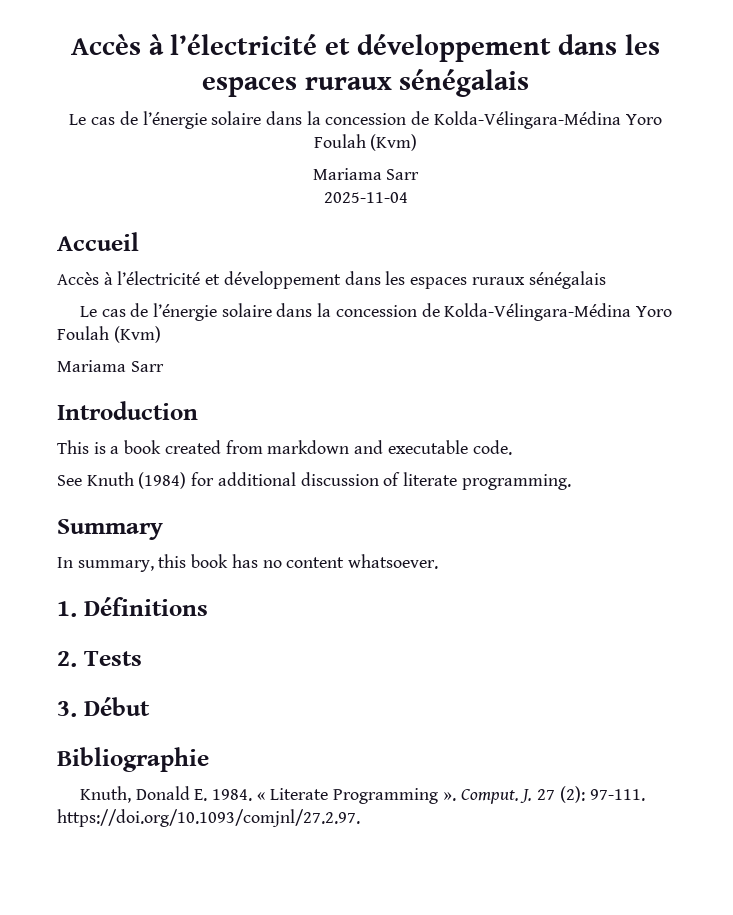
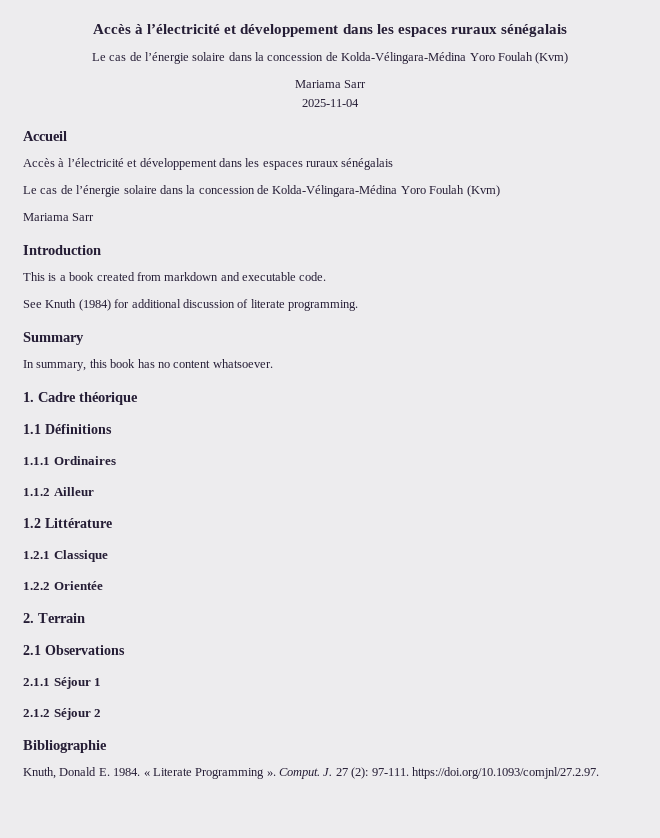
[83,597,208,616] [57,651,142,667] [57,697,150,717] Définitions // 2. Tests // 3. Début -> [38,392,138,405] [23,424,112,434] [23,456,116,465] [23,487,94,496] [23,518,112,528] [23,550,108,562] [23,581,103,590] [23,613,85,623] [23,645,125,655] [23,677,102,689] [23,708,102,720] Cadre théorique // 1.1 Définitions // 1.1.1 Ordinaires // 1.1.2 Ailleur // 1.2 Littérature // 1.2.1 Classique // 1.2.2 Orientée // 2. Terrain // 2.1 Observations // 2.1.1 Séjour 1 // 2.1.2 Séjour 2

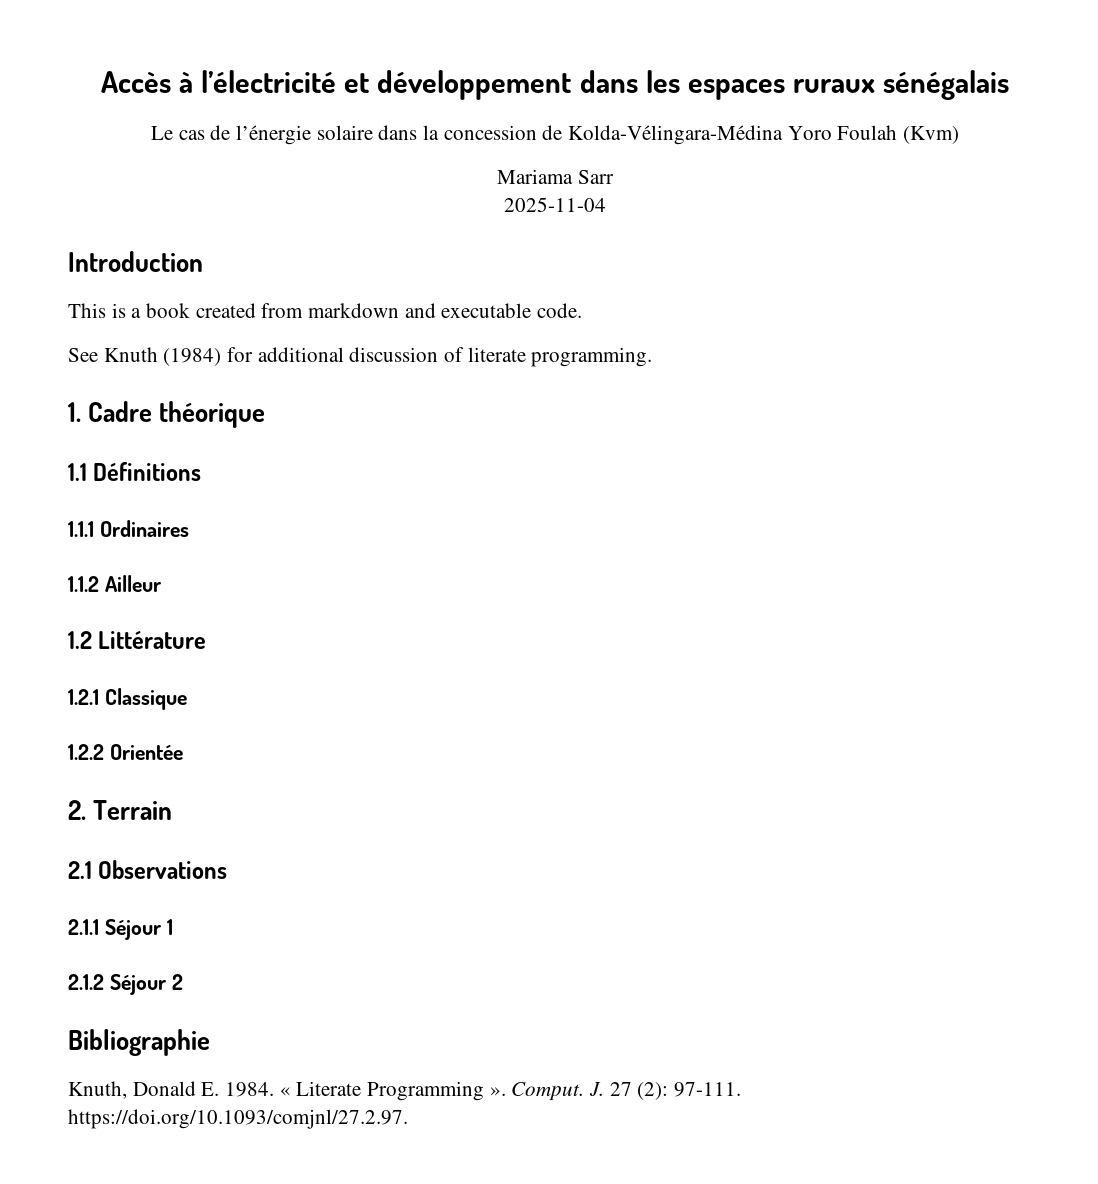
[23,131,67,141] [23,158,394,170] [23,185,500,197] [23,213,95,221] // Accueil // Accès à l’électricité et développement dans les espaces ruraux sénégalais // Le cas de l’énergie solaire dans la concession de Kolda-Vélingara-Médina Yoro Foulah (Kvm) // Mariama Sarr -> (606, 204) none
[23,332,84,345] [23,359,273,371] // Summary // In summary, this book has no content whatsoever. -> (653, 357) none

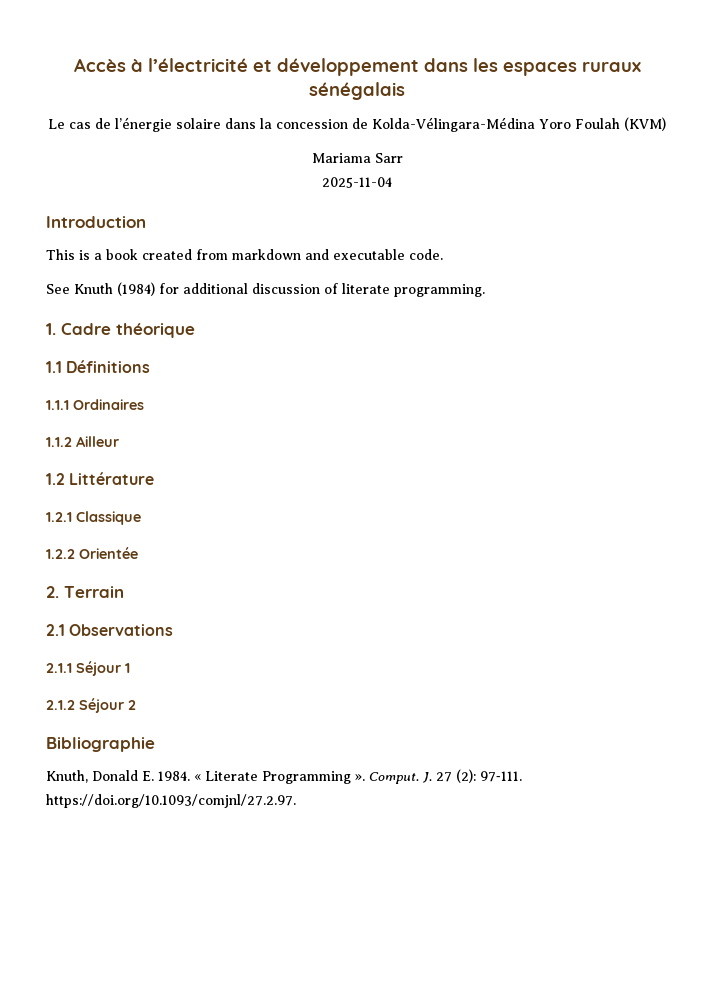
[903,126,960,144] (Kvm) -> [624,117,666,131] (KVM)

